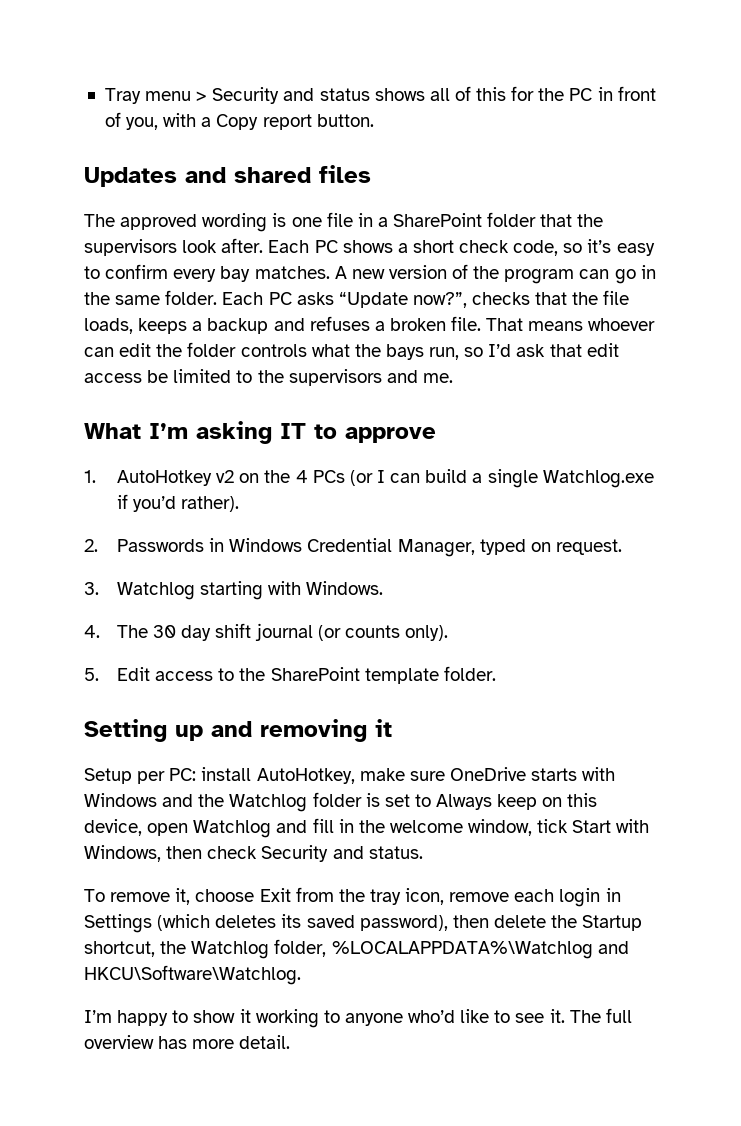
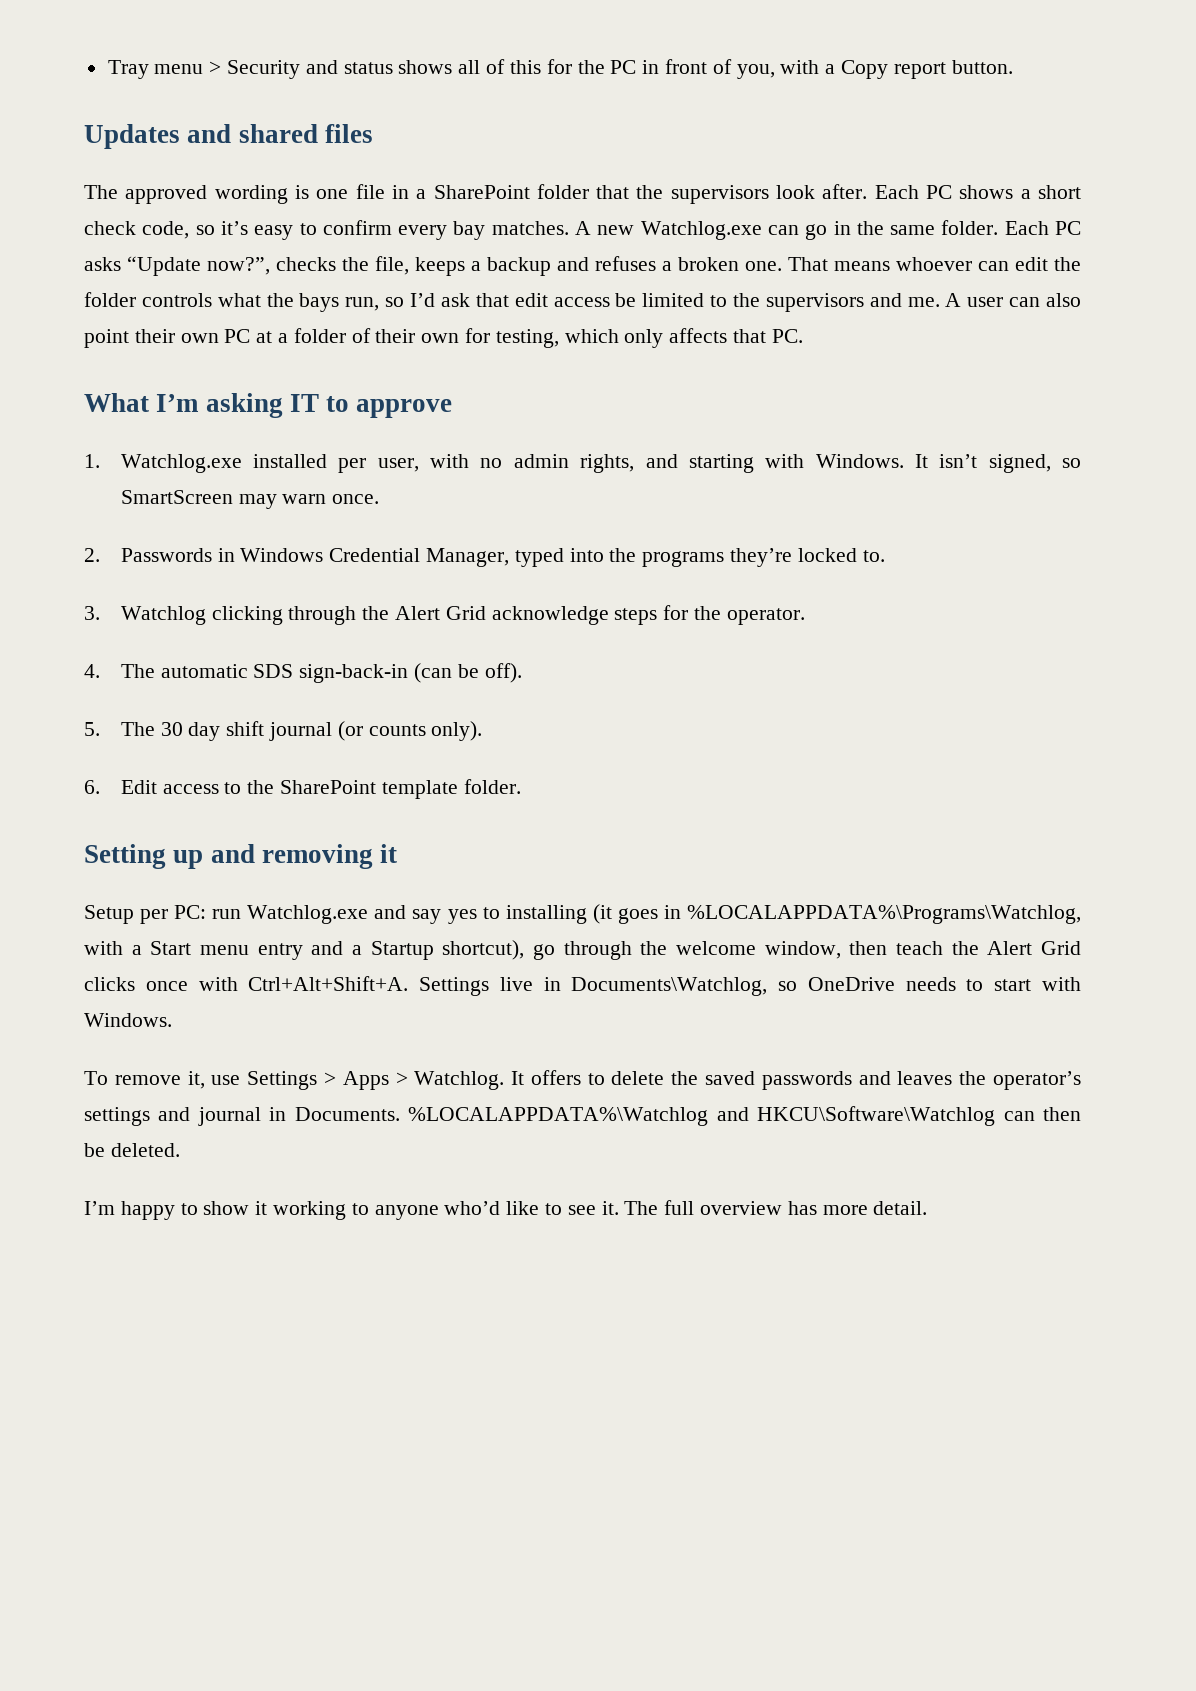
[388,264,575,284] version of the program -> [640,221,762,240] Watchlog.exe
[535,290,630,305] [84,318,133,334] that the file loads, -> [342,256,409,275] the file,
[451,316,482,331] file. -> [745,261,782,271] one.
(453, 378) none -> [945,293,1081,307] [84,328,803,348] A user can also point their own PC at a folder of their own for testing, which only affects that PC.
[117,469,654,488] [117,494,240,512] AutoHotkey v2 on the 4 PCs (or I can build a single Watchlog.exe if you’d rather). -> [120,454,1081,473] [120,490,380,509] Watchlog.exe installed per user, with no admin rights, and starting with Windows. It isn’t signed, so SmartScreen may warn once.
[530,539,622,555] [84,581,384,600] [84,625,100,638] on request. // 3. Watchlog starting with Windows. // 4. -> [569,548,885,567] [84,605,805,625] [84,663,522,683] [84,722,100,736] into the programs they’re locked to. // 3. Watchlog clicking through the Alert Grid acknowledge steps for the operator. // 4. The automatic SDS sign-back-in (can be off). // 5.
[84,668,99,681] 5. -> [84,780,100,794] 6.
[201,767,616,784] [84,792,598,812] [84,818,650,838] [84,845,423,862] [84,887,621,907] [84,914,643,933] [84,939,629,959] [84,965,301,985] install AutoHotkey, make sure OneDrive starts with Windows and the Watchlog folder is set to Always keep on this device, open Watchlog and fill in the welcome window, tick Start with Windows, then check Security and status. // To remove it, choose Exit from the tray icon, remove each login in Settings (which deletes its saved password), then delete the Startup shortcut, the Watchlog folder, %LOCALAPPDATA%\Watchlog and HKCU\Software\Watchlog. -> [212,904,1081,924] [84,940,1081,960] [84,976,1081,996] [84,1013,172,1027] [84,1070,1081,1090] [84,1106,1081,1126] [84,1143,180,1157] run Watchlog.exe and say yes to installing (it goes in %LOCALAPPDATA%\Programs\Watchlog, with a Start menu entry and a Startup shortcut), go through the welcome window, then teach the Alert Grid clicks once with Ctrl+Alt+Shift+A. Settings live in Documents\Watchlog, so OneDrive needs to start with Windows. // To remove it, use Settings > Apps > Watchlog. It offers to delete the saved passwords and leaves the operator’s settings and journal in Documents. %LOCALAPPDATA%\Watchlog and HKCU\Software\Watchlog can then be deleted.

